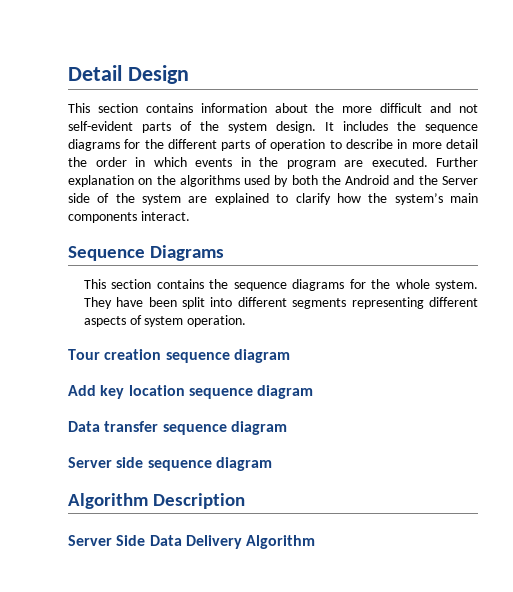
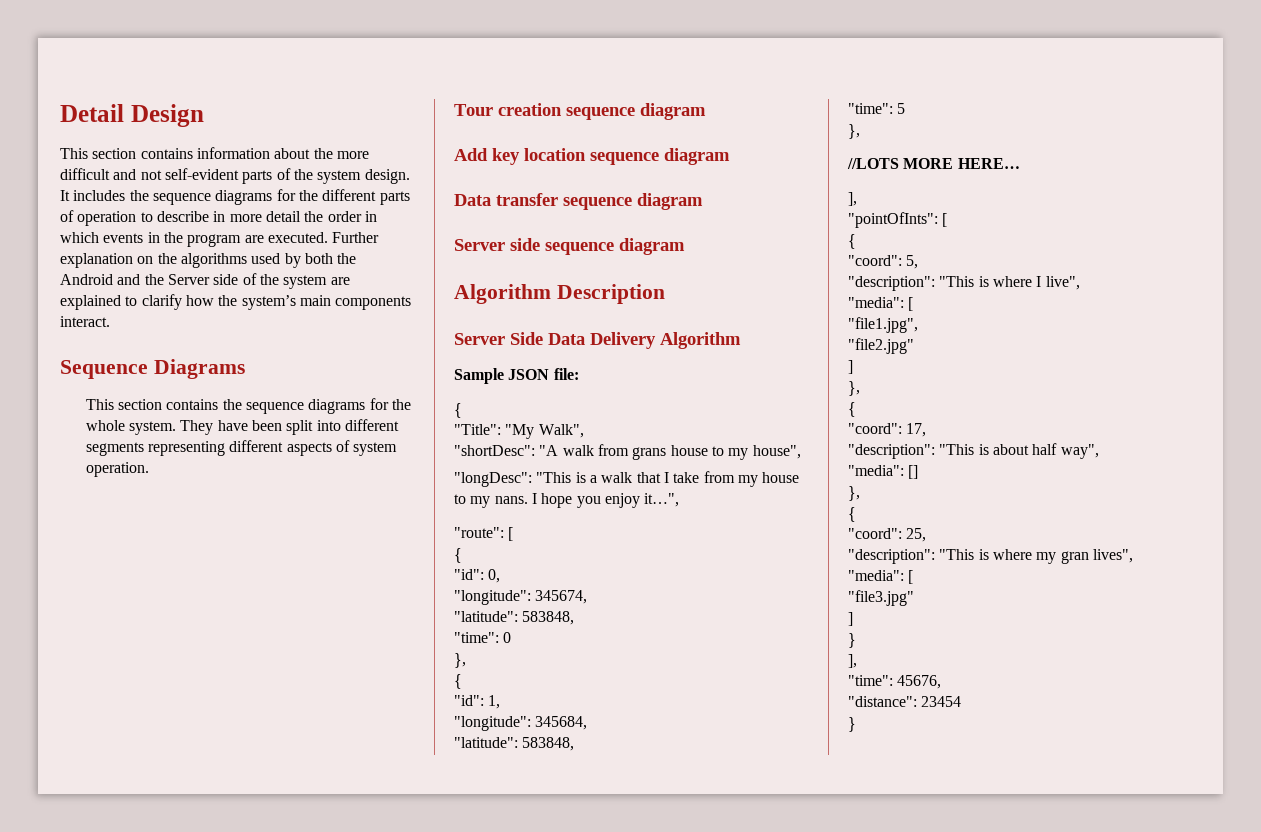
(316, 542) none -> [454,368,579,384] [454,403,462,418] [454,424,584,439] [454,444,801,460] [454,471,800,487] [454,493,680,508] [454,527,514,541] [454,548,462,563] [454,569,501,583] [454,590,588,605] [454,611,575,625] [454,632,512,643] [454,653,466,668] [454,674,462,689] [454,695,501,709] [454,716,588,731] [454,737,575,751] [848,103,906,114] [848,124,860,139] [847,158,1020,169] [848,192,857,206] [848,212,948,228] [848,234,856,249] [848,255,919,269] [848,276,1080,291] [848,297,914,311] [848,317,918,333] [848,338,914,354] [848,360,853,374] [848,381,860,396] [848,402,856,417] [848,423,927,437] [848,443,1099,459] [848,465,919,479] [848,486,860,501] [848,507,856,522] [848,528,927,542] [848,549,1133,564] [848,570,914,584] [848,590,914,606] [848,612,853,626] [848,633,856,648] [848,654,857,668] [848,675,942,689] [848,696,962,707] [848,717,856,732] // Sample JSON file: // { // "Title": "My Walk", // "shortDesc": "A walk from grans house to my house", // "longDesc": "This is a walk that I take from my house to my nans. I hope you enjoy it…", // "route": [ // { // "id": 0, // "longitude": 345674, // "latitude": 583848, // "time": 0 // }, // { // "id": 1, // "longitude": 345684, // "latitude": 583848, // "time": 5 // }, // //LOTS MORE HERE… // ], // "pointOfInts": [ // { // "coord": 5, // "description": "This is where I live", // "media": [ // "file1.jpg", // "file2.jpg" // ] // }, // { // "coord": 17, // "description": "This is about half way", // "media": [] // }, // { // "coord": 25, // "description": "This is where my gran lives", // "media": [ // "file3.jpg" // ] // } // ], // "time": 45676, // "distance": 23454 // }

